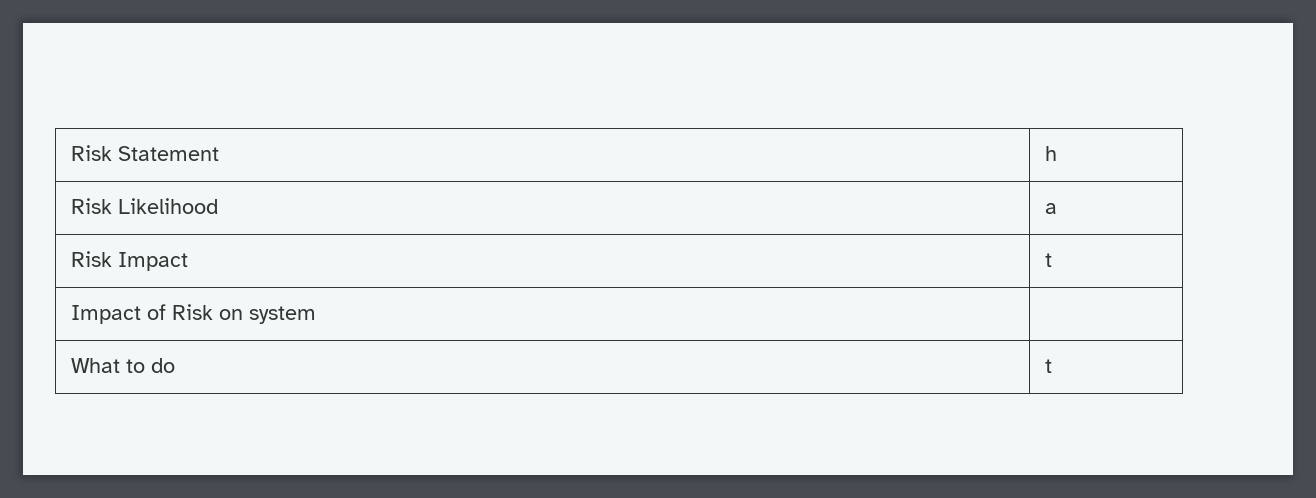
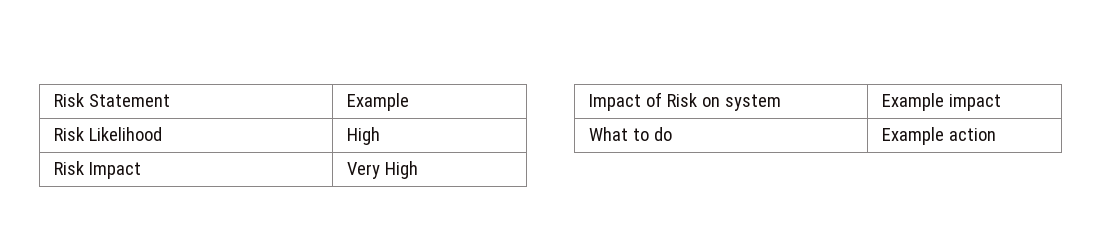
[1044,146,1057,161] h -> [346,93,409,111] Example
[1044,203,1057,214] a -> [346,127,380,145] High
[1044,253,1052,267] t -> [346,161,418,179] Very High
(316, 315) none -> [881,93,1001,111] Example impact
[1044,359,1052,373] t -> [881,127,996,145] Example action

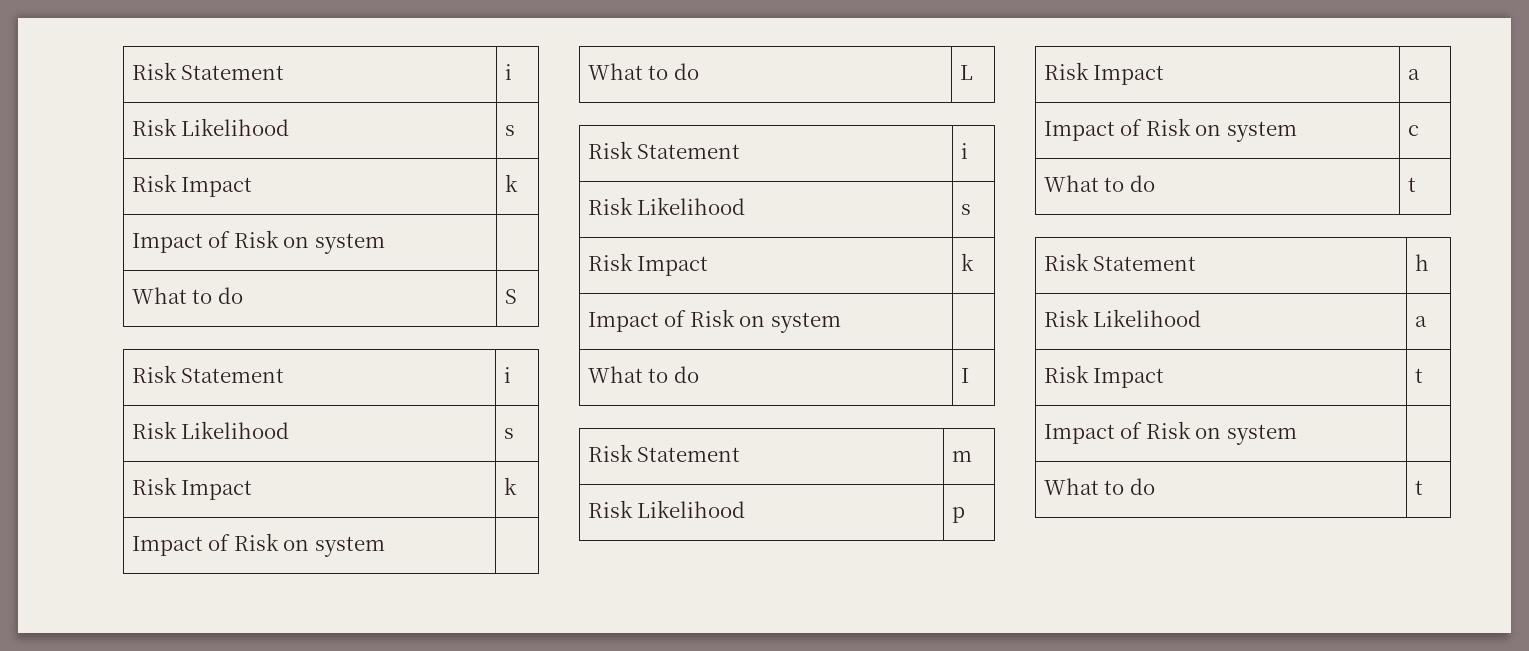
[53,93,170,107] [346,93,409,111] [53,127,162,141] [346,127,380,145] [53,161,141,179] [346,161,418,179] [588,92,781,111] [881,93,1001,111] [588,127,672,141] [881,127,996,145] Risk Statement | Example // Risk Likelihood | High // Risk Impact | Very High // Impact of Risk on system | Example impact // What to do | Example action -> [131,62,285,80] [504,64,512,80] [131,118,290,136] [504,125,515,136] [131,174,253,197] [504,174,518,192] [131,230,386,254] [131,287,243,304] [504,289,517,304] [131,365,285,383] [503,367,511,383] [131,421,290,439] [503,428,514,439] [131,477,253,500] [503,477,517,495] [131,533,386,557] [587,63,699,80] [959,65,973,80] [587,141,741,159] [960,143,968,159] [587,197,746,215] [960,204,971,215] [587,253,709,276] [960,253,974,271] [587,309,842,333] [587,366,699,383] [960,368,969,383] [587,444,741,462] [951,450,972,462] [587,500,746,518] [951,507,965,523] [1043,62,1165,85] [1407,69,1420,80] [1043,118,1298,142] [1407,125,1419,136] [1043,175,1155,192] [1407,177,1416,192] [1043,253,1197,271] [1414,254,1429,271] [1043,309,1202,327] [1414,316,1427,327] [1043,365,1165,388] [1414,368,1423,383] [1043,421,1298,445] [1043,478,1155,495] [1414,480,1423,495] Risk Statement | i // Risk Likelihood | s // Risk Impact | k // Impact of Risk on system | // What to do | S // Risk Statement | i // Risk Likelihood | s // Risk Impact | k // Impact of Risk on system | // What to do | L // Risk Statement | i // Risk Likelihood | s // Risk Impact | k // Impact of Risk on system | // What to do | I // Risk Statement | m // Risk Likelihood | p // Risk Impact | a // Impact of Risk on system | c // What to do | t // Risk Statement | h // Risk Likelihood | a // Risk Impact | t // Impact of Risk on system | // What to do | t

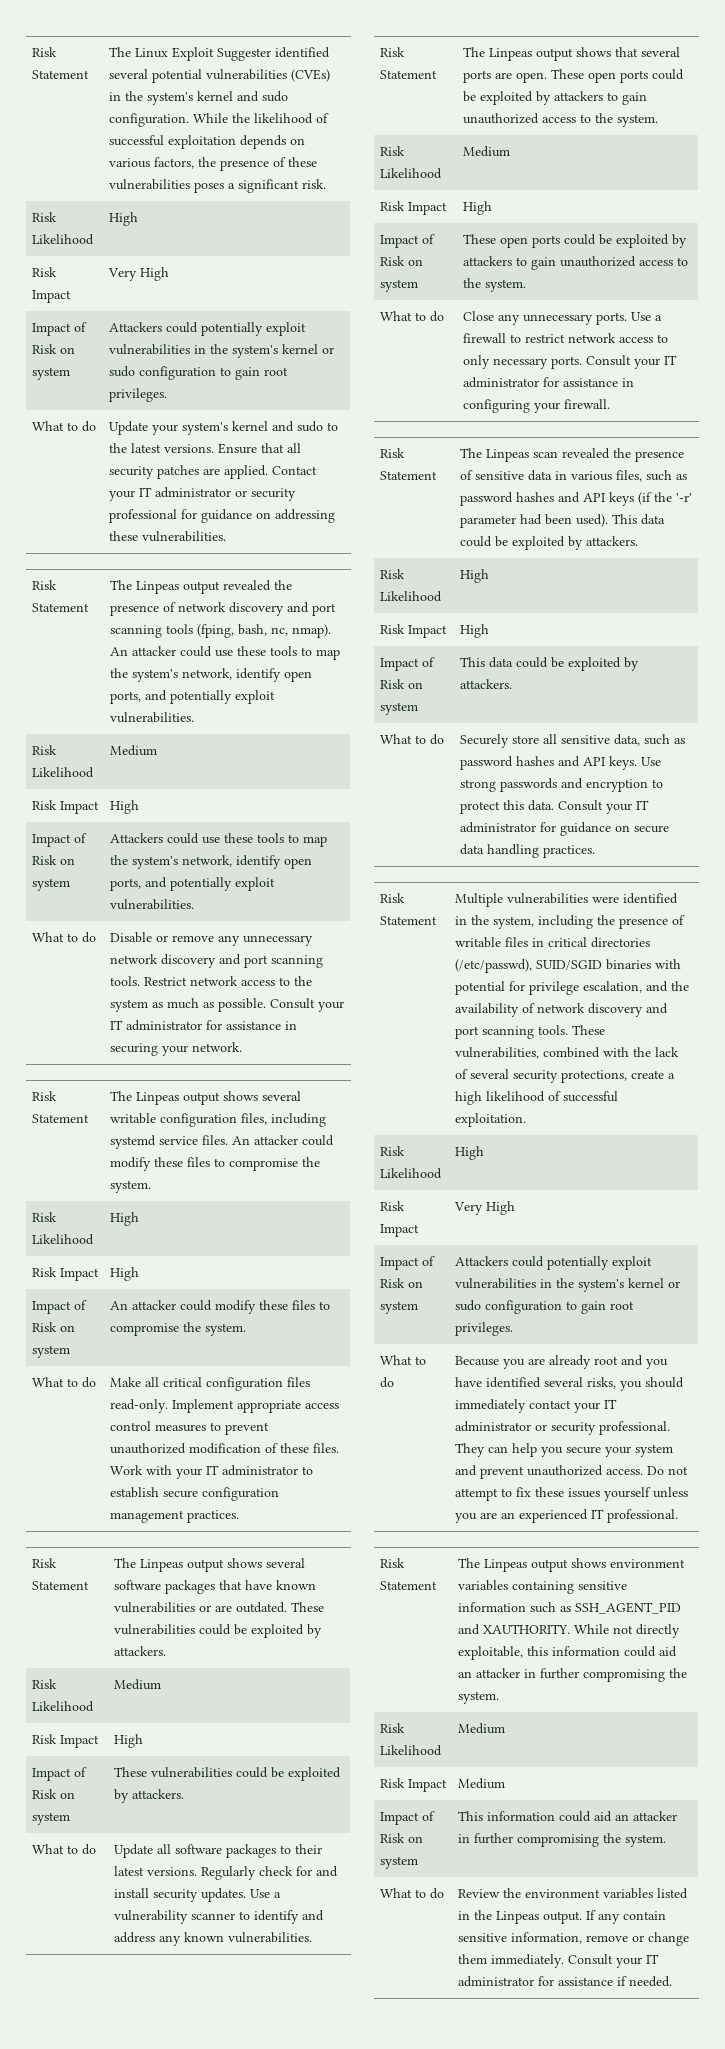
[131,62,285,80] [504,64,512,80] [131,118,290,136] [504,125,515,136] [131,174,253,197] [504,174,518,192] [131,230,386,254] [131,287,243,304] [504,289,517,304] [131,365,285,383] [503,367,511,383] [131,421,290,439] [503,428,514,439] [131,477,253,500] [503,477,517,495] [131,533,386,557] [587,63,699,80] [959,65,973,80] [587,141,741,159] [960,143,968,159] [587,197,746,215] [960,204,971,215] [587,253,709,276] [960,253,974,271] [587,309,842,333] [587,366,699,383] [960,368,969,383] [587,444,741,462] [951,450,972,462] [587,500,746,518] [951,507,965,523] [1043,62,1165,85] [1407,69,1420,80] [1043,118,1298,142] [1407,125,1419,136] [1043,175,1155,192] [1407,177,1416,192] [1043,253,1197,271] [1414,254,1429,271] [1043,309,1202,327] [1414,316,1427,327] [1043,365,1165,388] [1414,368,1423,383] [1043,421,1298,445] [1043,478,1155,495] [1414,480,1423,495] Risk Statement | i // Risk Likelihood | s // Risk Impact | k // Impact of Risk on system | // What to do | S // Risk Statement | i // Risk Likelihood | s // Risk Impact | k // Impact of Risk on system | // What to do | L // Risk Statement | i // Risk Likelihood | s // Risk Impact | k // Impact of Risk on system | // What to do | I // Risk Statement | m // Risk Likelihood | p // Risk Impact | a // Impact of Risk on system | c // What to do | t // Risk Statement | h // Risk Likelihood | a // Risk Impact | t // Impact of Risk on system | // What to do | t -> [32,47,58,57] [32,70,90,79] [109,47,331,61] [109,69,331,83] [109,91,289,105] [109,113,330,127] [109,135,306,149] [109,157,318,171] [109,179,327,193] [32,212,58,222] [32,234,95,245] [109,212,139,226] [32,267,58,277] [32,290,72,303] [108,267,170,281] [32,322,88,336] [32,344,76,354] [32,367,71,380] [109,322,307,336] [109,344,335,358] [109,366,289,380] [109,388,168,402] [32,421,97,432] [109,421,339,435] [109,443,302,454] [109,465,318,479] [109,487,297,501] [109,509,336,523] [109,531,227,542] [32,580,58,590] [32,603,90,612] [110,580,293,594] [110,602,337,616] [110,624,332,638] [110,646,341,660] [110,668,313,682] [110,690,276,704] [110,712,195,723] [32,745,58,755] [32,767,95,778] [110,745,158,756] [32,800,100,814] [110,800,140,814] [32,833,88,847] [32,855,76,865] [32,878,71,891] [110,833,328,847] [110,855,313,869] [110,877,276,891] [110,899,195,910] [32,932,97,943] [110,932,314,946] [110,954,324,968] [110,976,313,986] [110,998,345,1012] [110,1020,298,1031] [110,1042,243,1056] [32,1091,58,1101] [32,1114,90,1123] [110,1091,302,1105] [110,1113,327,1127] [110,1135,335,1149] [110,1157,321,1171] [110,1180,152,1193] [32,1212,58,1222] [32,1234,95,1245] [110,1212,140,1226] [32,1267,100,1281] [110,1267,140,1281] [32,1300,88,1314] [32,1322,76,1332] [32,1345,71,1358] [110,1300,331,1314] [110,1322,247,1336] [32,1377,97,1388] [110,1377,311,1391] [110,1399,340,1413] [110,1421,270,1435] [110,1443,340,1454] [110,1465,314,1479] [110,1487,280,1501] [110,1510,240,1523] [32,1558,58,1568] [32,1581,90,1590] [114,1558,306,1572] [114,1580,317,1594] [114,1602,325,1613] [114,1624,323,1638] [114,1646,167,1656] [32,1679,58,1689] [32,1701,95,1712] [114,1679,162,1690] [32,1734,100,1748] [114,1734,144,1748] [32,1767,88,1781] [32,1789,76,1799] [32,1812,71,1825] [114,1767,342,1781] [114,1789,185,1803] [32,1844,97,1855] [114,1844,323,1858] [114,1866,339,1880] [114,1888,282,1902] [114,1910,325,1924] [114,1932,313,1946] [380,47,406,57] [380,70,438,79] [463,47,681,61] [463,69,685,83] [463,91,648,105] [463,113,659,127] [380,146,406,156] [380,168,443,179] [463,146,511,157] [380,201,448,215] [463,201,493,215] [380,234,436,248] [380,256,424,266] [380,279,419,292] [463,234,688,248] [463,256,689,270] [463,278,527,292] [380,311,445,322] [463,311,663,325] [463,333,669,343] [463,355,678,369] [463,377,635,388] [463,399,611,413] [380,448,406,458] [380,471,438,480] [460,448,685,462] [460,470,688,482] [460,492,693,506] [460,514,666,528] [460,536,639,550] [380,569,406,579] [380,591,443,602] [460,569,490,583] [380,624,448,638] [460,624,490,638] [380,657,436,671] [380,679,424,689] [380,702,419,715] [460,657,640,671] [460,679,513,689] [380,734,445,745] [460,734,686,748] [460,756,662,770] [460,778,664,792] [460,800,650,814] [460,822,670,836] [460,844,596,858] [380,893,406,903] [380,916,438,925] [455,893,679,907] [455,915,686,929] [455,937,651,948] [455,959,682,973] [455,981,690,995] [455,1003,669,1017] [455,1025,606,1039] [455,1047,680,1059] [455,1069,676,1083] [455,1091,619,1105] [455,1113,527,1127] [380,1146,406,1156] [380,1168,443,1179] [455,1146,485,1160] [380,1201,406,1211] [380,1224,420,1237] [454,1201,516,1215] [380,1256,436,1270] [380,1278,424,1288] [380,1301,419,1314] [455,1256,653,1270] [455,1278,681,1292] [455,1300,635,1314] [455,1322,514,1336] [380,1355,427,1365] [380,1377,395,1388] [455,1355,669,1369] [455,1377,685,1391] [455,1399,618,1413] [455,1421,671,1435] [455,1443,674,1457] [455,1465,689,1479] [455,1487,689,1501] [455,1509,679,1523] [380,1558,406,1568] [380,1581,438,1590] [458,1558,686,1572] [458,1580,628,1594] [458,1602,682,1614] [458,1624,681,1638] [458,1646,678,1660] [458,1668,688,1682] [458,1691,500,1704] [380,1723,406,1733] [380,1745,443,1756] [458,1723,506,1734] [380,1778,448,1792] [458,1778,506,1789] [380,1811,436,1825] [380,1833,424,1843] [380,1856,419,1869] [458,1811,678,1822] [458,1833,667,1847] [380,1888,445,1899] [458,1888,689,1899] [458,1910,667,1924] [458,1932,690,1946] [458,1954,660,1968] [458,1976,673,1987] Risk Statement | The Linux Exploit Suggester identified several potential vulnerabilities (CVEs) in the system's kernel and sudo configuration. While the likelihood of successful exploitation depends on various factors, the presence of these vulnerabilities poses a significant risk. // Risk Likelihood | High // Risk Impact | Very High // Impact of Risk on system | Attackers could potentially exploit vulnerabilities in the system's kernel or sudo configuration to gain root privileges. // What to do | Update your system's kernel and sudo to the latest versions. Ensure that all security patches are applied. Contact your IT administrator or security professional for guidance on addressing these vulnerabilities. // Risk Statement | The Linpeas output revealed the presence of network discovery and port scanning tools (fping, bash, nc, nmap). An attacker could use these tools to map the system's network, identify open ports, and potentially exploit vulnerabilities. // Risk Likelihood | Medium // Risk Impact | High // Impact of Risk on system | Attackers could use these tools to map the system's network, identify open ports, and potentially exploit vulnerabilities. // What to do | Disable or remove any unnecessary network discovery and port scanning tools. Restrict network access to the system as much as possible. Consult your IT administrator for assistance in securing your network. // Risk Statement | The Linpeas output shows several writable configuration files, including systemd service files. An attacker could modify these files to compromise the system. // Risk Likelihood | High // Risk Impact | High // Impact of Risk on system | An attacker could modify these files to compromise the system. // What to do | Make all critical configuration files read-only. Implement appropriate access control measures to prevent unauthorized modification of these files. Work with your IT administrator to establish secure configuration management practices. // Risk Statement | The Linpeas output shows several software packages that have known vulnerabilities or are outdated. These vulnerabilities could be exploited by attackers. // Risk Likelihood | Medium // Risk Impact | High // Impact of Risk on system | These vulnerabilities could be exploited by attackers. // What to do | Update all software packages to their latest versions. Regularly check for and install security updates. Use a vulnerability scanner to identify and address any known vulnerabilities. // Risk Statement | The Linpeas output shows that several ports are open. These open ports could be exploited by attackers to gain unauthorized access to the system. // Risk Likelihood | Medium // Risk Impact | High // Impact of Risk on system | These open ports could be exploited by attackers to gain unauthorized access to the system. // What to do | Close any unnecessary ports. Use a firewall to restrict network access to only necessary ports. Consult your IT administrator for assistance in configuring your firewall. // Risk Statement | The Linpeas scan revealed the presence of sensitive data in various files, such as password hashes and API keys (if the '-r' parameter had been used). This data could be exploited by attackers. // Risk Likelihood | High // Risk Impact | High // Impact of Risk on system | This data could be exploited by attackers. // What to do | Securely store all sensitive data, such as password hashes and API keys. Use strong passwords and encryption to protect this data. Consult your IT administrator for guidance on secure data handling practices. // Risk Statement | Multiple vulnerabilities were identified in the system, including the presence of writable files in critical directories (/etc/passwd), SUID/SGID binaries with potential for privilege escalation, and the availability of network discovery and port scanning tools. These vulnerabilities, combined with the lack of several security protections, create a high likelihood of successful exploitation. // Risk Likelihood | High // Risk Impact | Very High // Impact of Risk on system | Attackers could potentially exploit vulnerabilities in the system's kernel or sudo configuration to gain root privileges. // What to do | Because you are already root and you have identified several risks, you should immediately contact your IT administrator or security professional. They can help you secure your system and prevent unauthorized access. Do not attempt to fix these issues yourself unless you are an experienced IT professional. // Risk Statement | The Linpeas output shows environment variables containing sensitive information such as SSH_AGENT_PID and XAUTHORITY. While not directly exploitable, this information could aid an attacker in further compromising the system. // Risk Likelihood | Medium // Risk Impact | Medium // Impact of Risk on system | This information could aid an attacker in further compromising the system. // What to do | Review the environment variables listed in the Linpeas output. If any contain sensitive information, remove or change them immediately. Consult your IT administrator for assistance if needed.

